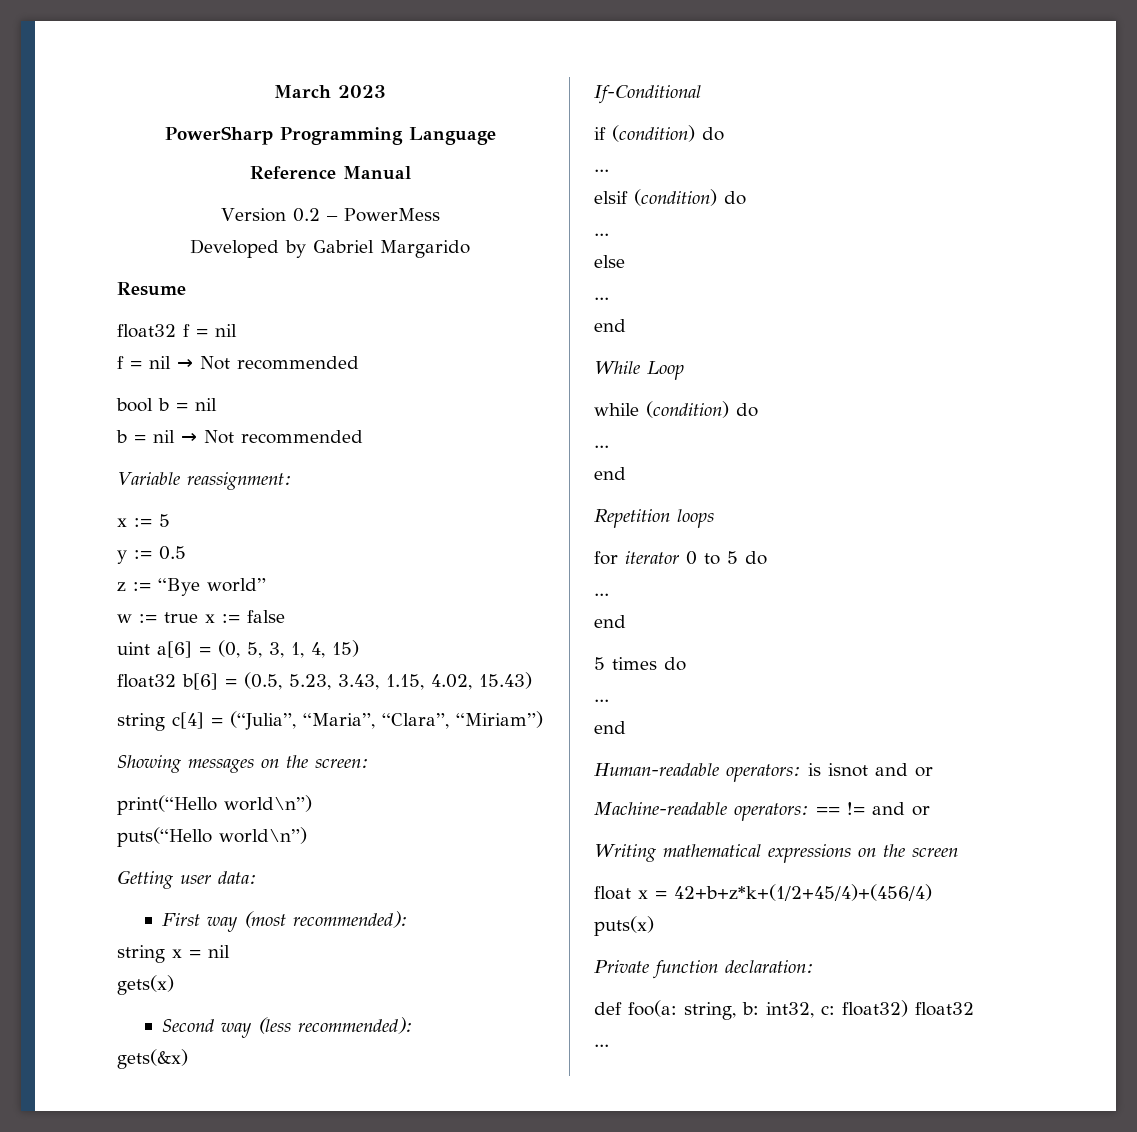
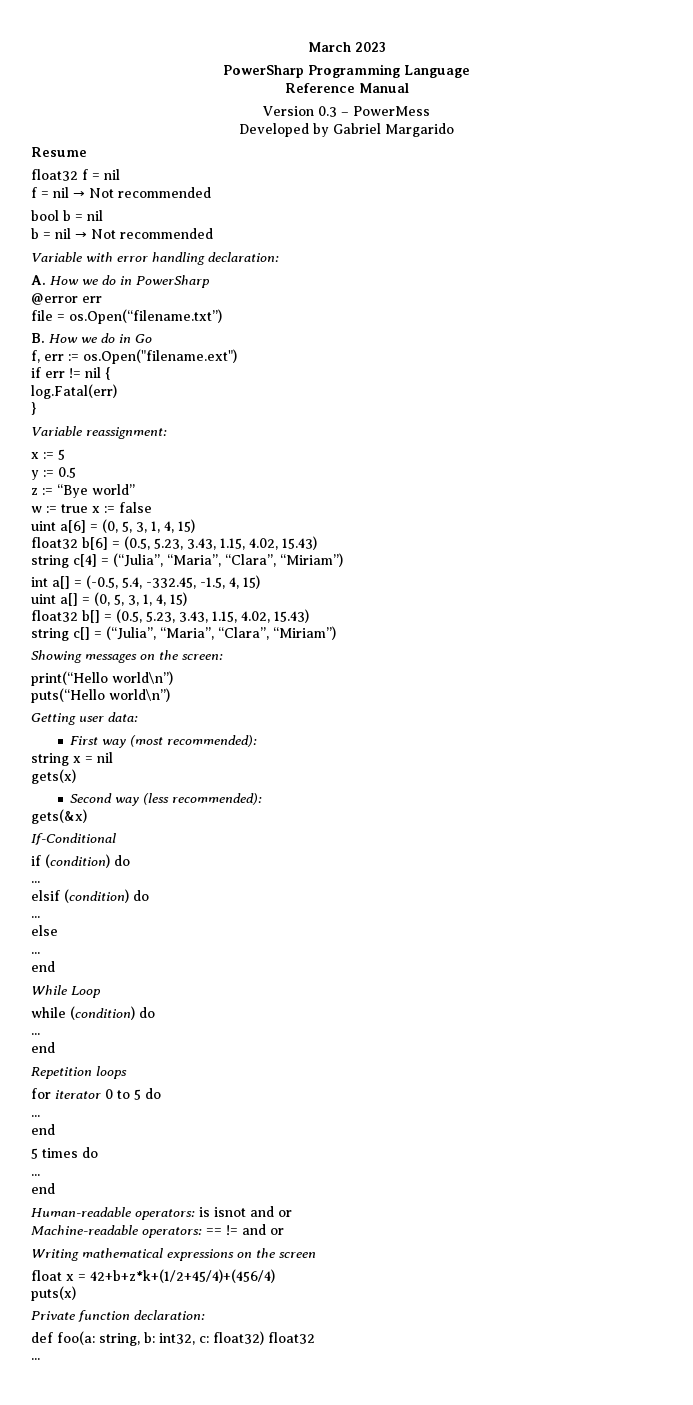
[292,208,320,222] 0.2 -> [318,106,337,117] 0.3
(363, 437) none -> [31,252,279,265] [31,275,210,288] [31,293,102,305] [31,309,222,324] [31,333,152,343] [31,349,237,364] [31,367,111,380] [31,384,117,399] [31,402,36,415] // Variable with error handling declaration: // A. How we do in PowerSharp // @error err // file = os.Open(“filename.txt”) // B. How we do in Go // f, err := os.Open("filename.ext") // if err != nil { // log.Fatal(err) // }
(543, 719) none -> [31,575,260,589] [31,592,187,606] [31,609,309,623] [31,626,336,641] // int a[] = (-0.5, 5.4, -332.45, -1.5, 4, 15) // uint a[] = (0, 5, 3, 1, 4, 15) // float32 b[] = (0.5, 5.23, 3.43, 1.15, 4.02, 15.43) // string c[] = (“Julia”, “Maria”, “Clara”, “Miriam”)

